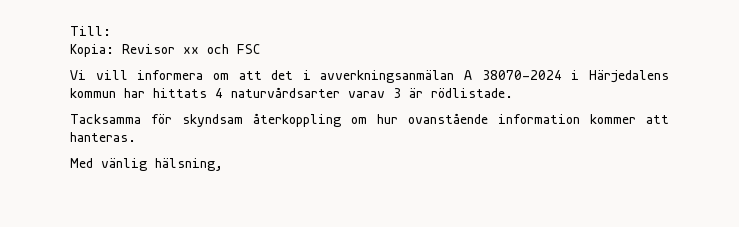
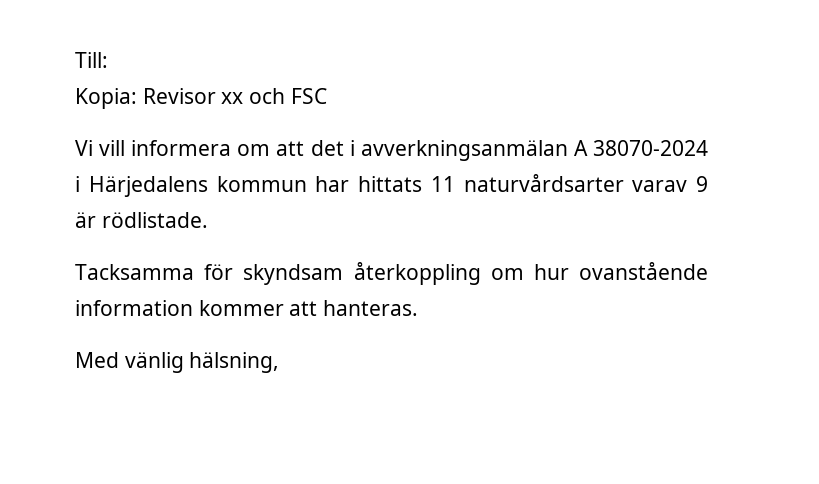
[215,88,223,98] 4 -> [430,176,455,192] 11
[393,88,401,98] 3 -> [696,176,708,192] 9

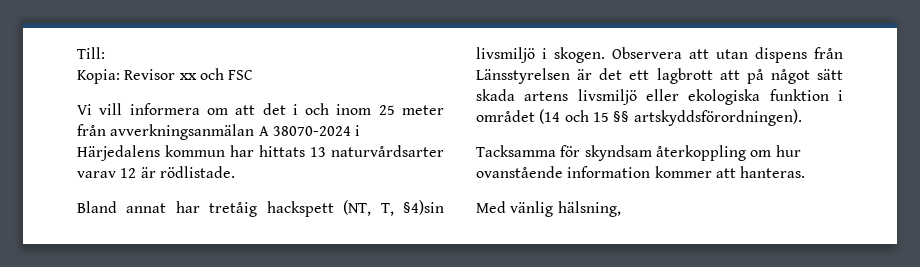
(355, 148) none -> [305,103,445,115] [77,124,106,136] och inom 25 meter från
[430,176,455,192] 11 -> [310,147,326,157] 13
[696,176,708,192] 9 -> [120,168,137,178] 12
(208, 220) none -> [77,200,444,217] [476,47,843,63] [476,68,843,84] [476,89,843,105] [476,109,802,126] // Bland annat har tretåig hackspett (NT, T, §4)sin livsmiljö i skogen. Observera att utan dispens från Länsstyrelsen är det ett lagbrott att på något sätt skada artens livsmiljö eller ekologiska funktion i området (14 och 15 §§ artskyddsförordningen).

